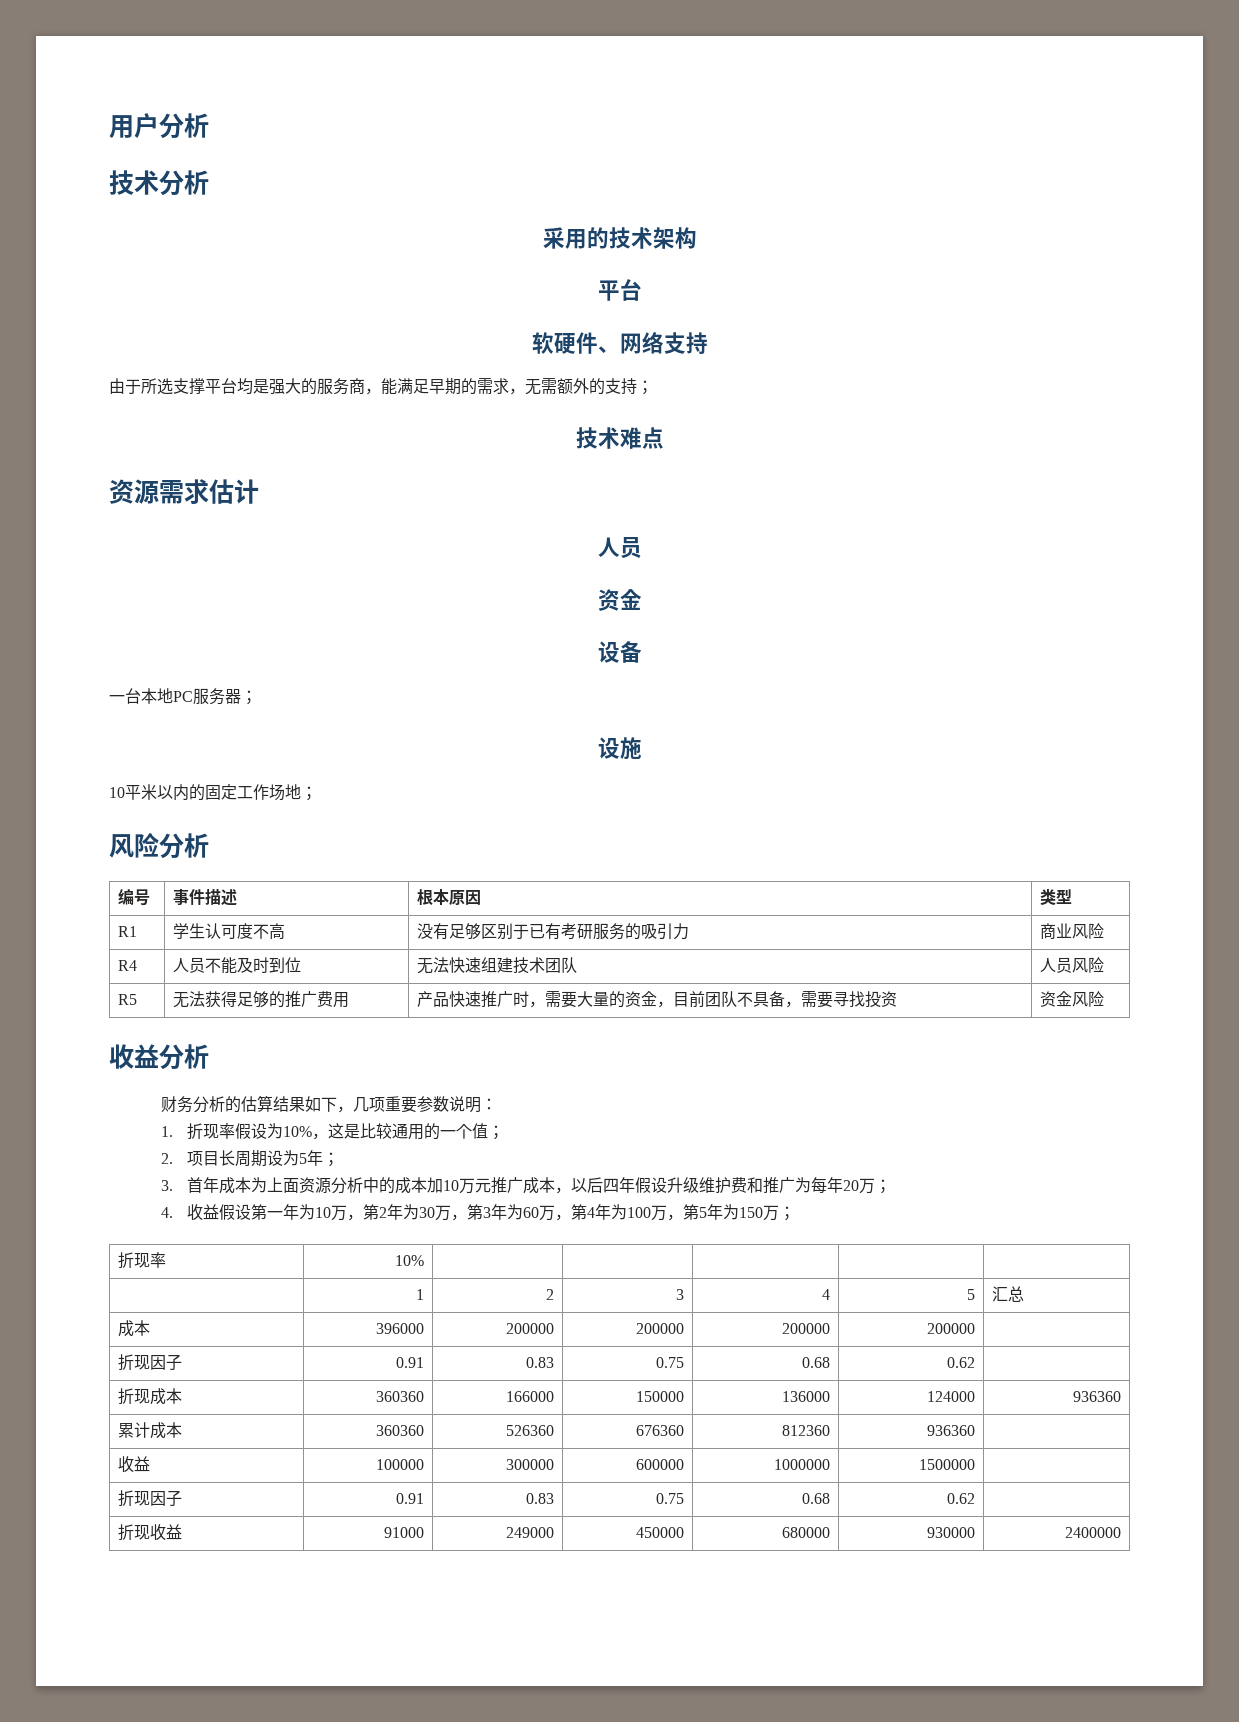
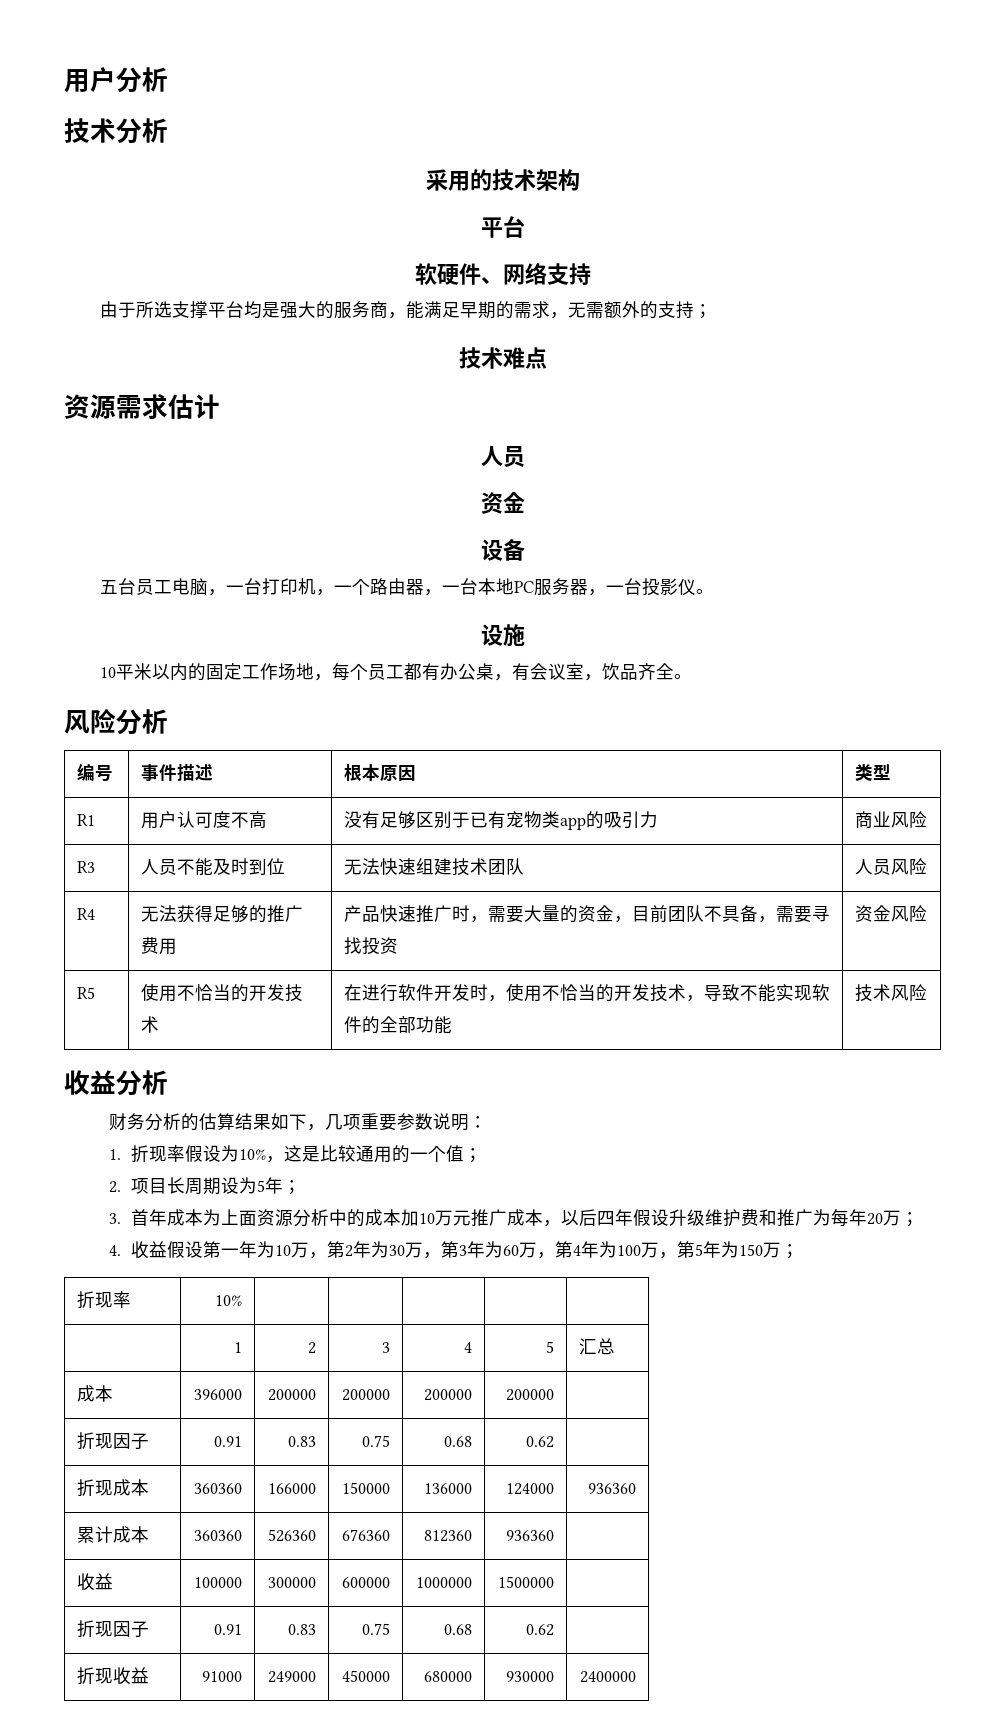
(642, 652) none -> [100,578,443,596] 五台员工电脑，一台打印机，一个路由器，
[241,690,257,705] ； -> [588,578,715,596] ，一台投影仪。
[301,786,317,801] ； -> [314,663,693,681] ，每个员工都有办公桌，有会议室，饮品齐全。
[172,923,205,939] 学生 -> [140,811,177,829] 用户
[560,923,625,940] 考研服务 -> [505,811,586,830] 宠物类app
[117,960,137,971] R4 -> [76,861,95,873] R3
[117,994,137,1005] R5 -> [76,908,95,920] R4
(1104, 999) none -> [76,987,95,999] [140,983,303,1002] [140,1016,159,1033] [343,983,830,1002] [343,1016,452,1034] [854,984,927,1002] // R5 | 使用不恰当的开发技术 | 在进行软件开发时，使用不恰当的开发技术，导致不能实现软件的全部功能 | 技术风险

